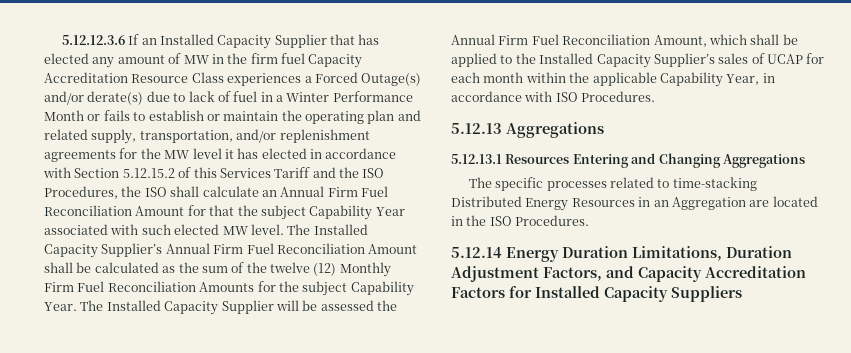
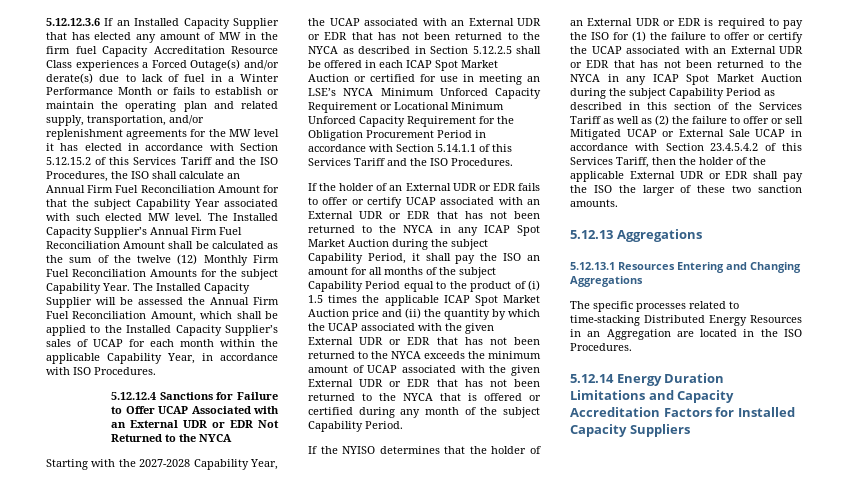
(656, 96) none -> [111,392,278,400] [111,406,279,414] [111,420,279,428] [111,434,233,442] [46,459,278,470] [308,18,541,26] [308,32,540,40] [308,46,541,54] [308,60,498,71] [308,74,540,85] [308,88,541,99] [308,102,504,113] [308,116,514,127] [308,130,486,141] [308,144,512,152] [308,158,513,166] [308,183,540,191] [308,197,540,208] [308,211,540,219] [308,225,540,236] [308,239,488,250] [308,253,540,264] [308,267,496,278] [308,280,540,292] [308,295,540,306] [308,308,540,320] [308,323,494,334] [308,337,540,345] [308,351,541,359] [308,365,540,376] [308,379,540,387] [308,393,541,401] [308,407,540,418] [308,421,403,432] [308,446,541,454] [570,18,803,29] [570,31,803,43] [570,46,803,54] [570,60,802,68] [570,74,802,85] [570,88,775,99] [570,102,802,110] [570,115,803,126] [570,129,802,140] [570,143,802,151] [570,157,766,168] [570,171,803,182] [570,185,802,196] [570,199,618,207] // 5.12.12.4 Sanctions for Failure to Offer UCAP Associated with an External UDR or EDR Not Returned to the NYCA // Starting with the 2027-2028 Capability Year, the UCAP associated with an External UDR or EDR that has not been returned to the NYCA as described in Section 5.12.2.5 shall be offered in each ICAP Spot Market Auction or certified for use in meeting an LSE’s NYCA Minimum Unforced Capacity Requirement or Locational Minimum Unforced Capacity Requirement for the Obligation Procurement Period in accordance with Section 5.14.1.1 of this Services Tariff and the ISO Procedures. // If the holder of an External UDR or EDR fails to offer or certify UCAP associated with an External UDR or EDR that has not been returned to the NYCA in any ICAP Spot Market Auction during the subject Capability Period, it shall pay the ISO an amount for all months of the subject Capability Period equal to the product of (i) 1.5 times the applicable ICAP Spot Market Auction price and (ii) the quantity by which the UCAP associated with the given External UDR or EDR that has not been returned to the NYCA exceeds the minimum amount of UCAP associated with the given External UDR or EDR that has not been returned to the NYCA that is offered or certified during any month of the subject Capability Period. // If the NYISO determines that the holder of an External UDR or EDR is required to pay the ISO for (1) the failure to offer or certify the UCAP associated with an External UDR or EDR that has not been returned to the NYCA in any ICAP Spot Market Auction during the subject Capability Period as described in this section of the Services Tariff as well as (2) the failure to offer or sell Mitigated UCAP or External Sale UCAP in accordance with Section 23.4.5.4.2 of this Services Tariff, then the holder of the applicable External UDR or EDR shall pay the ISO the larger of these two sanction amounts.
[632,246,792,261] [451,266,602,282] Limitations, Duration Adjustment Factors, -> [570,390,645,400] Limitations

